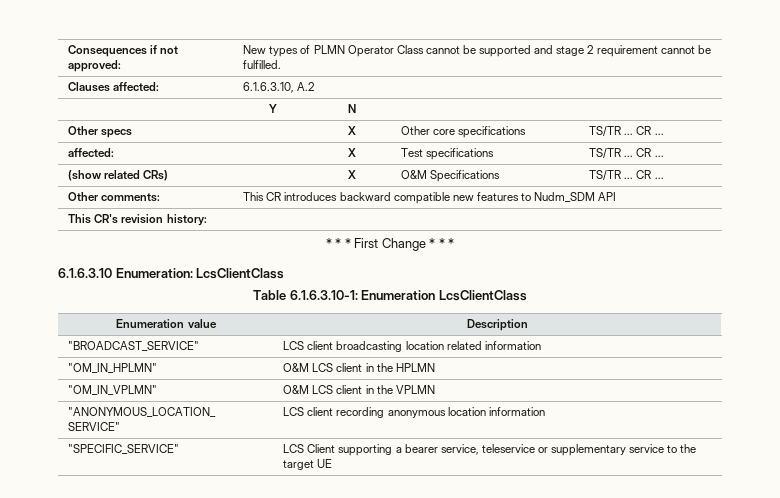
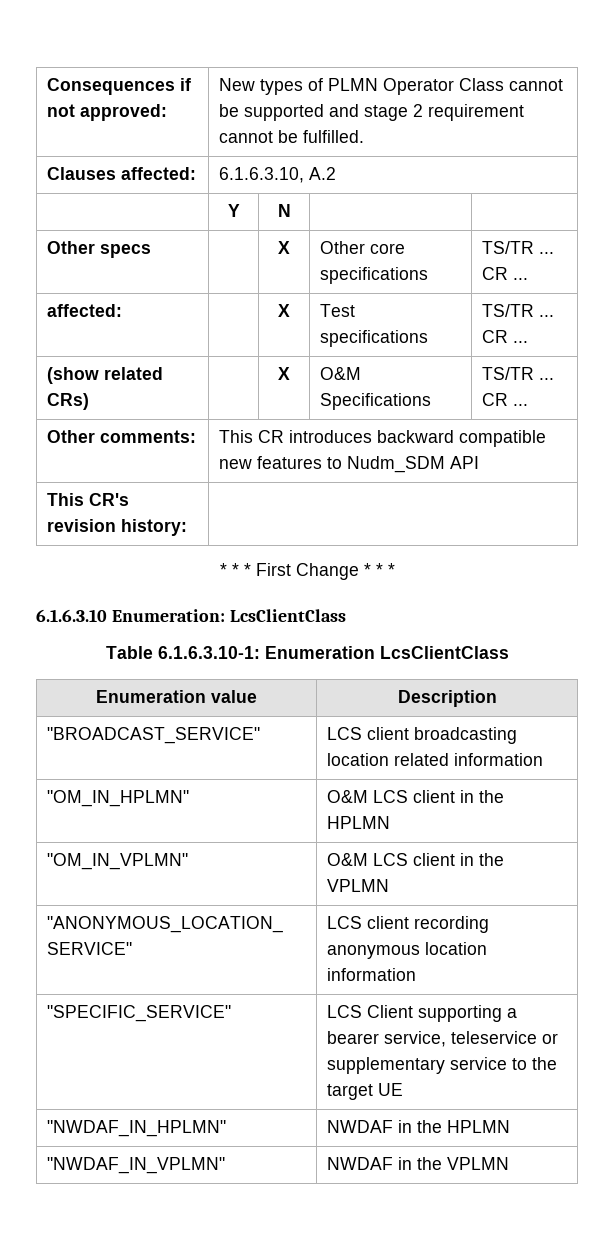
(333, 463) none -> [47,1120,227,1137] [327,1120,511,1133] [47,1157,226,1174] [327,1157,510,1170] // "NWDAF_IN_HPLMN" | NWDAF in the HPLMN // "NWDAF_IN_VPLMN" | NWDAF in the VPLMN

